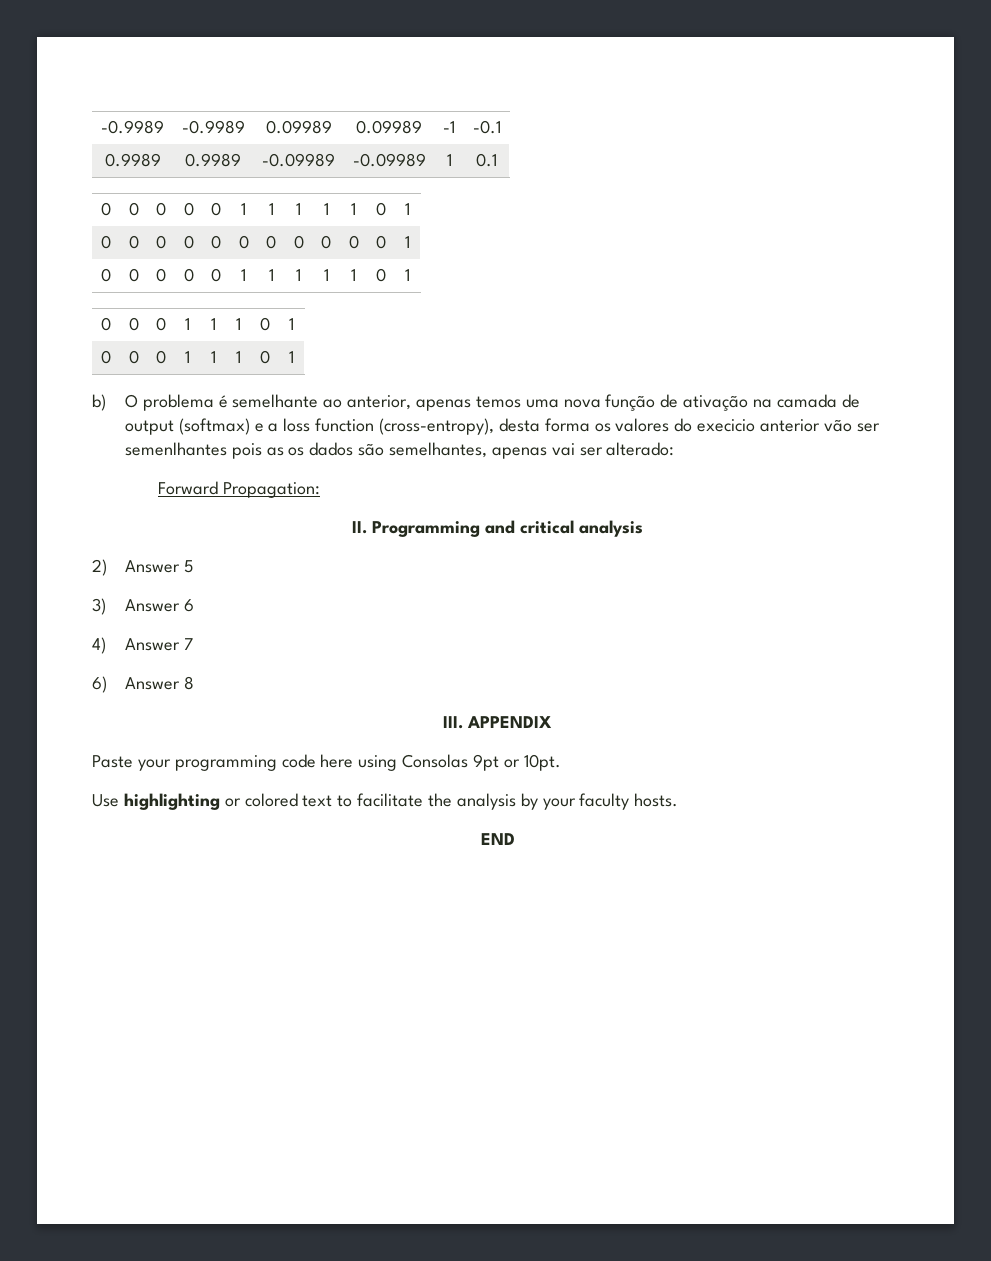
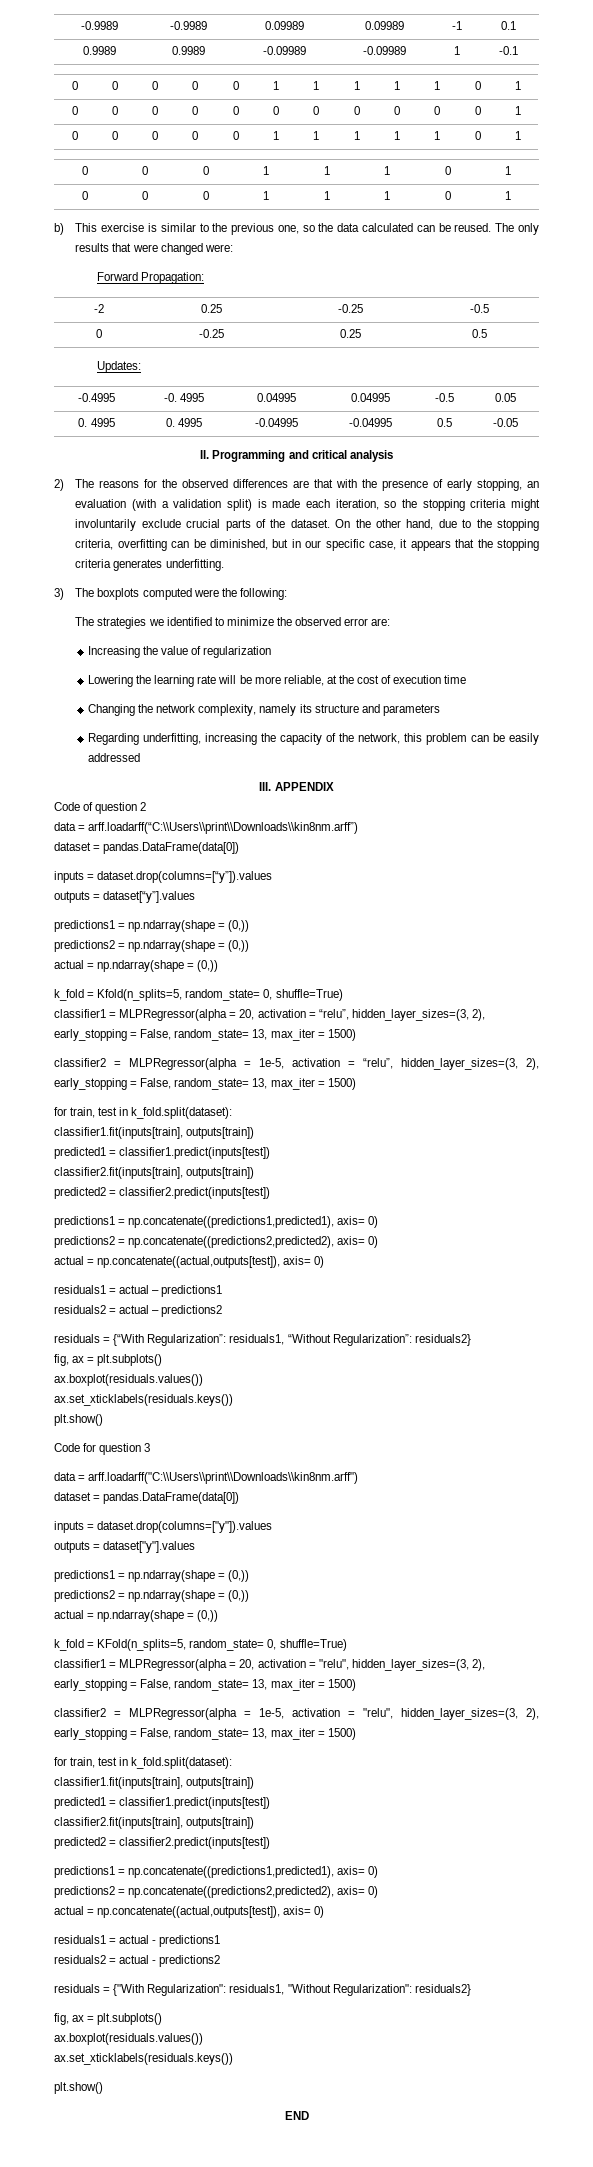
[472,120,501,134] -0.1 -> [501,21,516,30] 0.1
[476,153,497,167] 0.1 -> [499,46,518,55] -0.1
[124,394,860,411] [124,418,880,435] [124,442,675,459] [157,481,320,498] O problema é semelhante ao anterior, apenas temos uma nova função de ativação na camada de output (softmax) e a loss function (cross-entropy), desta forma os valores do execicio anterior vão ser semenlhantes pois as os dados são semelhantes, apenas vai ser alterado: // Forward Propagation: -> [75,223,539,235] [75,243,233,255] [96,272,204,284] [93,304,104,313] [201,304,222,313] [337,304,363,313] [469,304,489,313] [95,329,102,338] [199,329,224,338] [339,329,361,338] [471,329,487,338] [96,361,141,373] [78,393,115,402] [163,393,205,402] [257,393,296,402] [350,393,390,402] [435,393,455,402] [495,393,516,402] [78,418,115,427] [165,418,203,427] [255,418,298,427] [348,418,392,427] [437,418,453,427] [493,418,518,427] This exercise is similar to the previous one, so the data calculated can be reused. The only results that were changed were: // Forward Propagation: // -2 | 0.25 | -0.25 | -0.5 // 0 | -0.25 | 0.25 | 0.5 // Updates: // -0.4995 | -0. 4995 | 0.04995 | 0.04995 | -0.5 | 0.05 // 0. 4995 | 0. 4995 | -0.04995 | -0.04995 | 0.5 | -0.05
[124,560,193,573] [92,598,194,615] [92,637,193,654] [92,676,194,693] [443,716,552,729] [92,754,561,771] [92,793,679,810] Answer 5 // 3) Answer 6 // 4) Answer 7 // 6) Answer 8 // III. APPENDIX // Paste your programming code here using Consolas 9pt or 10pt. // Use highlighting or colored text to facilitate the analysis by your faculty hosts. -> [75,479,539,491] [75,499,541,511] [75,519,540,531] [75,539,540,551] [75,559,224,571] [54,588,287,600] [75,617,391,629] [88,646,272,658] [88,675,467,687] [88,704,440,716] [88,733,539,745] [88,753,141,762] [259,782,334,791] [54,802,147,814] [54,822,359,834] [54,842,240,854] [54,871,273,883] [54,891,196,903] [54,920,250,932] [54,940,250,952] [54,960,219,972] [54,989,343,1001] [54,1009,485,1021] [54,1029,356,1041] [54,1058,539,1070] [54,1078,356,1090] [54,1107,233,1119] [54,1127,255,1139] [54,1147,271,1159] [54,1167,255,1179] [54,1187,271,1199] [54,1216,379,1228] [54,1236,379,1248] [54,1256,325,1268] [54,1285,223,1297] [54,1305,223,1317] [54,1334,471,1346] [54,1354,163,1366] [54,1374,203,1386] [54,1394,233,1406] [54,1414,103,1426] [54,1443,151,1455] [54,1472,359,1484] [54,1492,240,1504] [54,1521,273,1533] [54,1541,196,1553] [54,1570,250,1582] [54,1590,250,1602] [54,1610,219,1622] [54,1639,347,1651] [54,1659,485,1671] [54,1679,356,1691] [54,1708,539,1720] [54,1728,356,1740] [54,1757,233,1769] [54,1777,255,1789] [54,1797,271,1809] [54,1817,255,1829] [54,1837,271,1849] [54,1866,379,1878] [54,1886,379,1898] [54,1906,325,1918] [54,1935,221,1947] [54,1955,221,1967] [54,1984,471,1996] [54,2013,163,2025] [54,2033,203,2045] [54,2053,233,2065] [54,2082,103,2094] The reasons for the observed differences are that with the presence of early stopping, an evaluation (with a validation split) is made each iteration, so the stopping criteria might involuntarily exclude crucial parts of the dataset. On the other hand, due to the stopping criteria, overfitting can be diminished, but in our specific case, it appears that the stopping criteria generates underfitting. // 3) The boxplots computed were the following: // The strategies we identified to minimize the observed error are: // Increasing the value of regularization // Lowering the learning rate will be more reliable, at the cost of execution time // Changing the network complexity, namely its structure and parameters // Regarding underfitting, increasing the capacity of the network, this problem can be easily addressed // III. APPENDIX // Code of question 2 // data = arff.loadarff(“C:\\Users\\print\\Downloads\\kin8nm.arff”) // dataset = pandas.DataFrame(data[0]) // inputs = dataset.drop(columns=[“y”]).values // outputs = dataset[“y”].values // predictions1 = np.ndarray(shape = (0,)) // predictions2 = np.ndarray(shape = (0,)) // actual = np.ndarray(shape = (0,)) // k_fold = Kfold(n_splits=5, random_state= 0, shuffle=True) // classifier1 = MLPRegressor(alpha = 20, activation = “relu”, hidden_layer_sizes=(3, 2), early_stopping = False, random_state= 13, max_iter = 1500) // classifier2 = MLPRegressor(alpha = 1e-5, activation = “relu”, hidden_layer_sizes=(3, 2), early_stopping = False, random_state= 13, max_iter = 1500) // for train, test in k_fold.split(dataset): // classifier1.fit(inputs[train], outputs[train]) // predicted1 = classifier1.predict(inputs[test]) // classifier2.fit(inputs[train], outputs[train]) // predicted2 = classifier2.predict(inputs[test]) // predictions1 = np.concatenate((predictions1,predicted1), axis= 0) // predictions2 = np.concatenate((predictions2,predicted2), axis= 0) // actual = np.concatenate((actual,outputs[test]), axis= 0) // residuals1 = actual – predictions1 // residuals2 = actual – predictions2 // residuals = {“With Regularization”: residuals1, “Without Regularization”: residuals2} // fig, ax = plt.subplots() // ax.boxplot(residuals.values()) // ax.set_xticklabels(residuals.keys()) // plt.show() // Code for question 3 // data = arff.loadarff("C:\\Users\\print\\Downloads\\kin8nm.arff") // dataset = pandas.DataFrame(data[0]) // inputs = dataset.drop(columns=["y"]).values // outputs = dataset["y"].values // predictions1 = np.ndarray(shape = (0,)) // predictions2 = np.ndarray(shape = (0,)) // actual = np.ndarray(shape = (0,)) // k_fold = KFold(n_splits=5, random_state= 0, shuffle=True) // classifier1 = MLPRegressor(alpha = 20, activation = "relu", hidden_layer_sizes=(3, 2), early_stopping = False, random_state= 13, max_iter = 1500) // classifier2 = MLPRegressor(alpha = 1e-5, activation = "relu", hidden_layer_sizes=(3, 2), early_stopping = False, random_state= 13, max_iter = 1500) // for train, test in k_fold.split(dataset): // classifier1.fit(inputs[train], outputs[train]) // predicted1 = classifier1.predict(inputs[test]) // classifier2.fit(inputs[train], outputs[train]) // predicted2 = classifier2.predict(inputs[test]) // predictions1 = np.concatenate((predictions1,predicted1), axis= 0) // predictions2 = np.concatenate((predictions2,predicted2), axis= 0) // actual = np.concatenate((actual,outputs[test]), axis= 0) // residuals1 = actual - predictions1 // residuals2 = actual - predictions2 // residuals = {"With Regularization": residuals1, "Without Regularization": residuals2} // fig, ax = plt.subplots() // ax.boxplot(residuals.values()) // ax.set_xticklabels(residuals.keys()) // plt.show()

